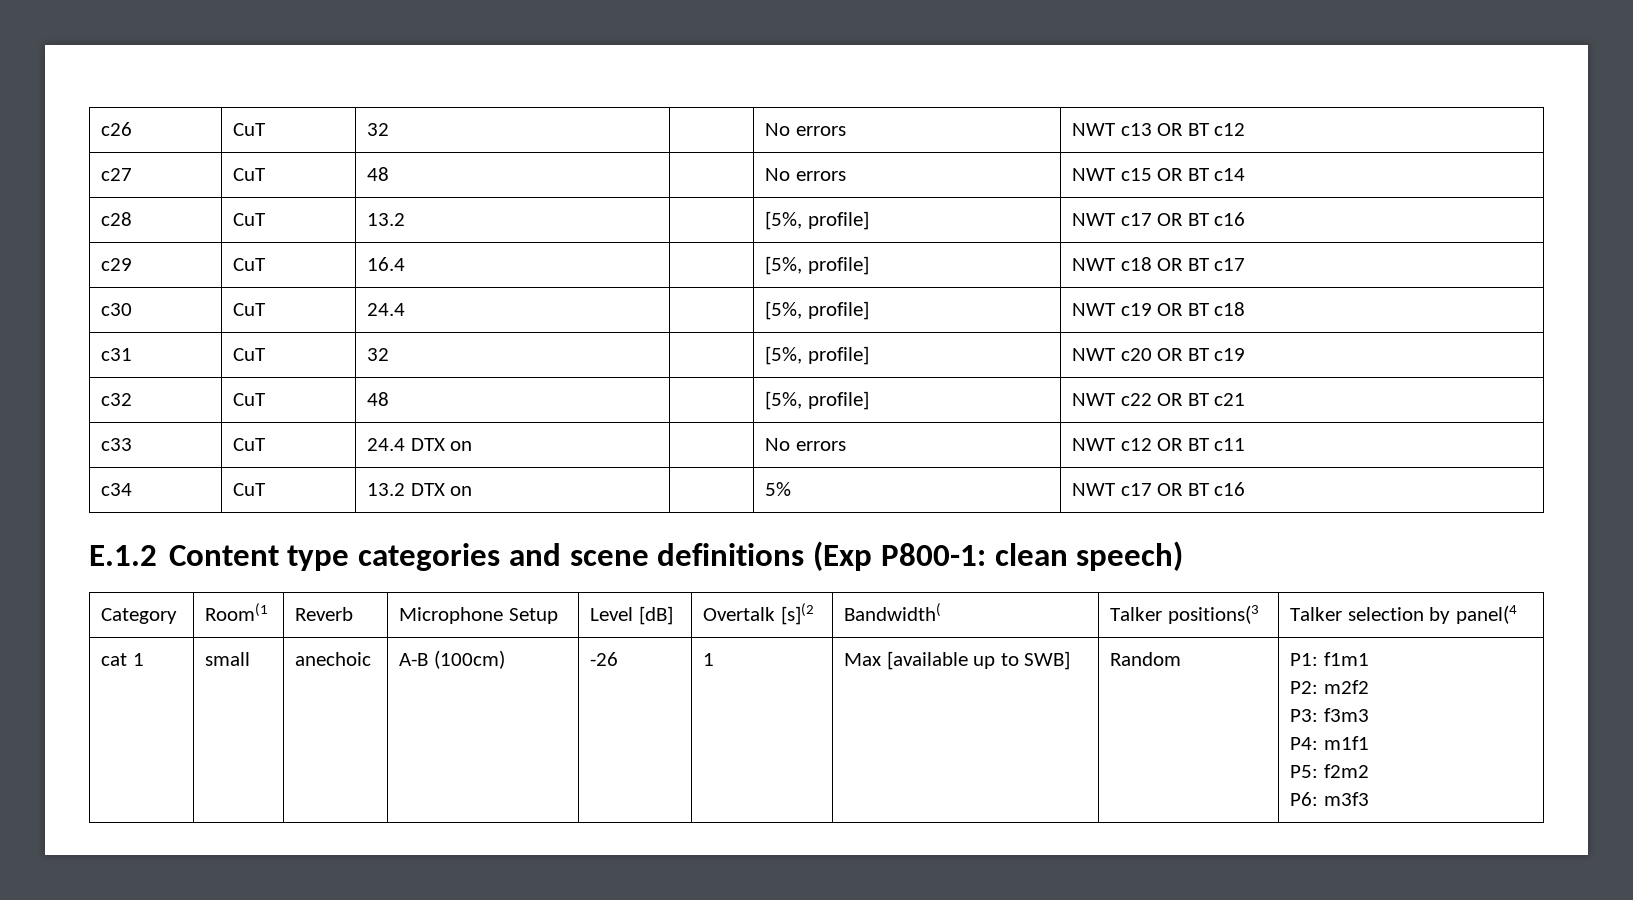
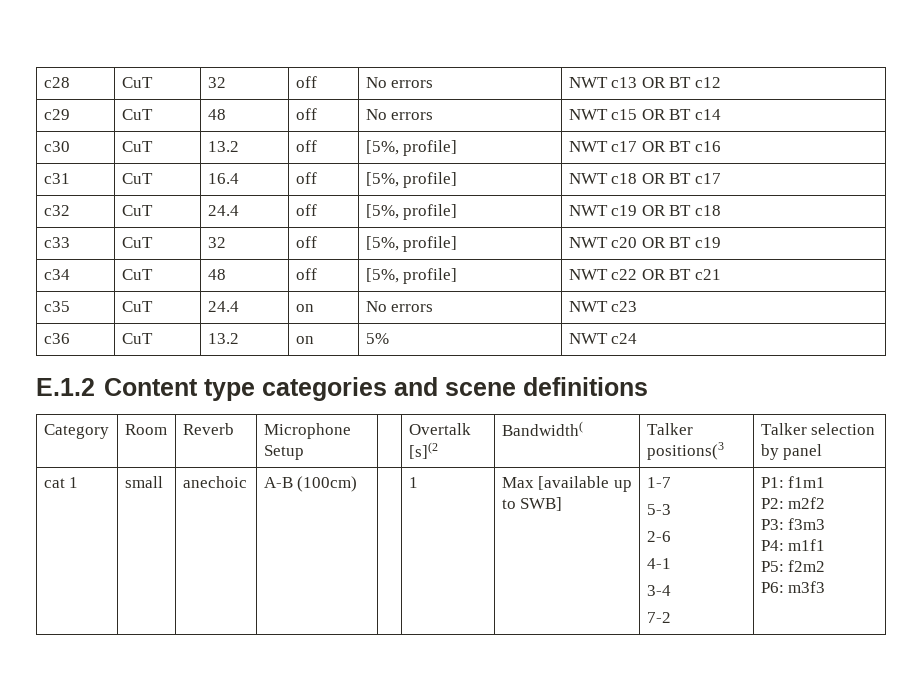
[101,122,133,136] [233,123,266,136] [367,123,390,136] c26 | CuT | 32 | -> [43,77,70,88] [121,77,153,88] [207,77,226,88] [295,76,317,88] c28 | CuT | 32 | off
[101,168,133,181] [233,168,266,181] [367,167,390,181] c27 | CuT | 48 | -> [43,109,70,120] [121,109,153,120] [207,109,226,120] [295,108,317,120] c29 | CuT | 48 | off
[101,212,133,226] [233,213,266,226] [367,213,406,226] c28 | CuT | 13.2 | -> [43,141,70,152] [121,141,153,152] [207,141,239,152] [295,140,317,152] c30 | CuT | 13.2 | off
[101,258,133,271] c29 -> [43,173,70,184] c31
(406, 264) none -> [295,172,317,184] off
[101,303,133,316] [233,303,266,316] [367,303,406,316] c30 | CuT | 24.4 | -> [43,205,70,216] [121,205,153,216] [207,205,239,216] [295,204,317,216] c32 | CuT | 24.4 | off
[101,348,133,361] [233,348,266,361] [367,348,390,361] c31 | CuT | 32 | -> [43,237,70,248] [121,237,153,248] [207,237,226,248] [295,236,317,248] c33 | CuT | 32 | off
[101,393,133,406] [233,393,266,406] [367,392,390,406] c32 | CuT | 48 | -> [43,269,70,280] [121,269,153,280] [207,269,226,280] [295,268,317,280] c34 | CuT | 48 | off
[101,438,133,451] [233,438,266,451] [367,438,473,451] [765,438,846,451] [1072,438,1246,451] [101,483,133,496] [233,483,266,496] [367,483,473,496] c33 | CuT | 24.4 DTX on | | No errors | NWT c12 OR BT c11 // c34 | CuT | 13.2 DTX on | | -> [43,301,70,312] [121,301,153,312] [207,301,239,312] [295,304,314,312] [365,301,434,312] [568,301,638,312] [43,333,70,344] [121,333,153,344] [207,333,239,344] [295,336,314,344] c35 | CuT | 24.4 | on | No errors | NWT c23 // c36 | CuT | 13.2 | on |
[1120,482,1246,496] c17 OR BT c16 -> [611,333,638,344] c24
[813,541,1184,571] (Exp P800-1: clean speech) -> (648, 386) none
[205,603,269,621] Room(1 -> [124,424,167,435] Room
[590,606,673,625] Level [dB] -> (304, 452) none
[1455,605,1517,624] panel(4 -> [783,444,823,460] panel
[590,652,619,666] -26 -> (358, 484) none
[1110,652,1182,666] Random -> [646,477,671,488] [646,504,671,515] [646,531,671,542] [646,558,671,569] [646,585,671,596] [646,612,671,623] 1-7 // 5-3 // 2-6 // 4-1 // 3-4 // 7-2

